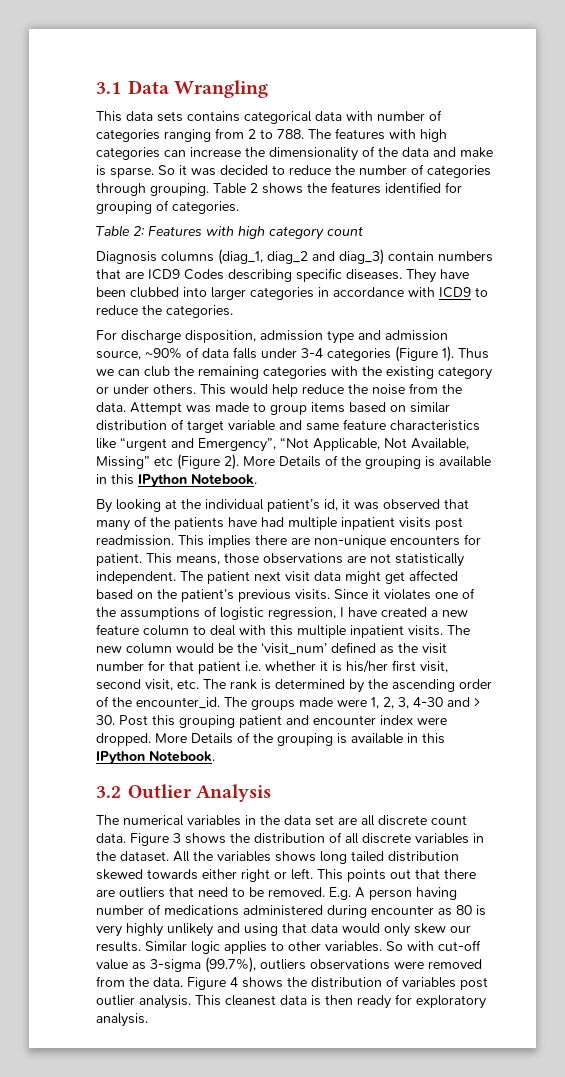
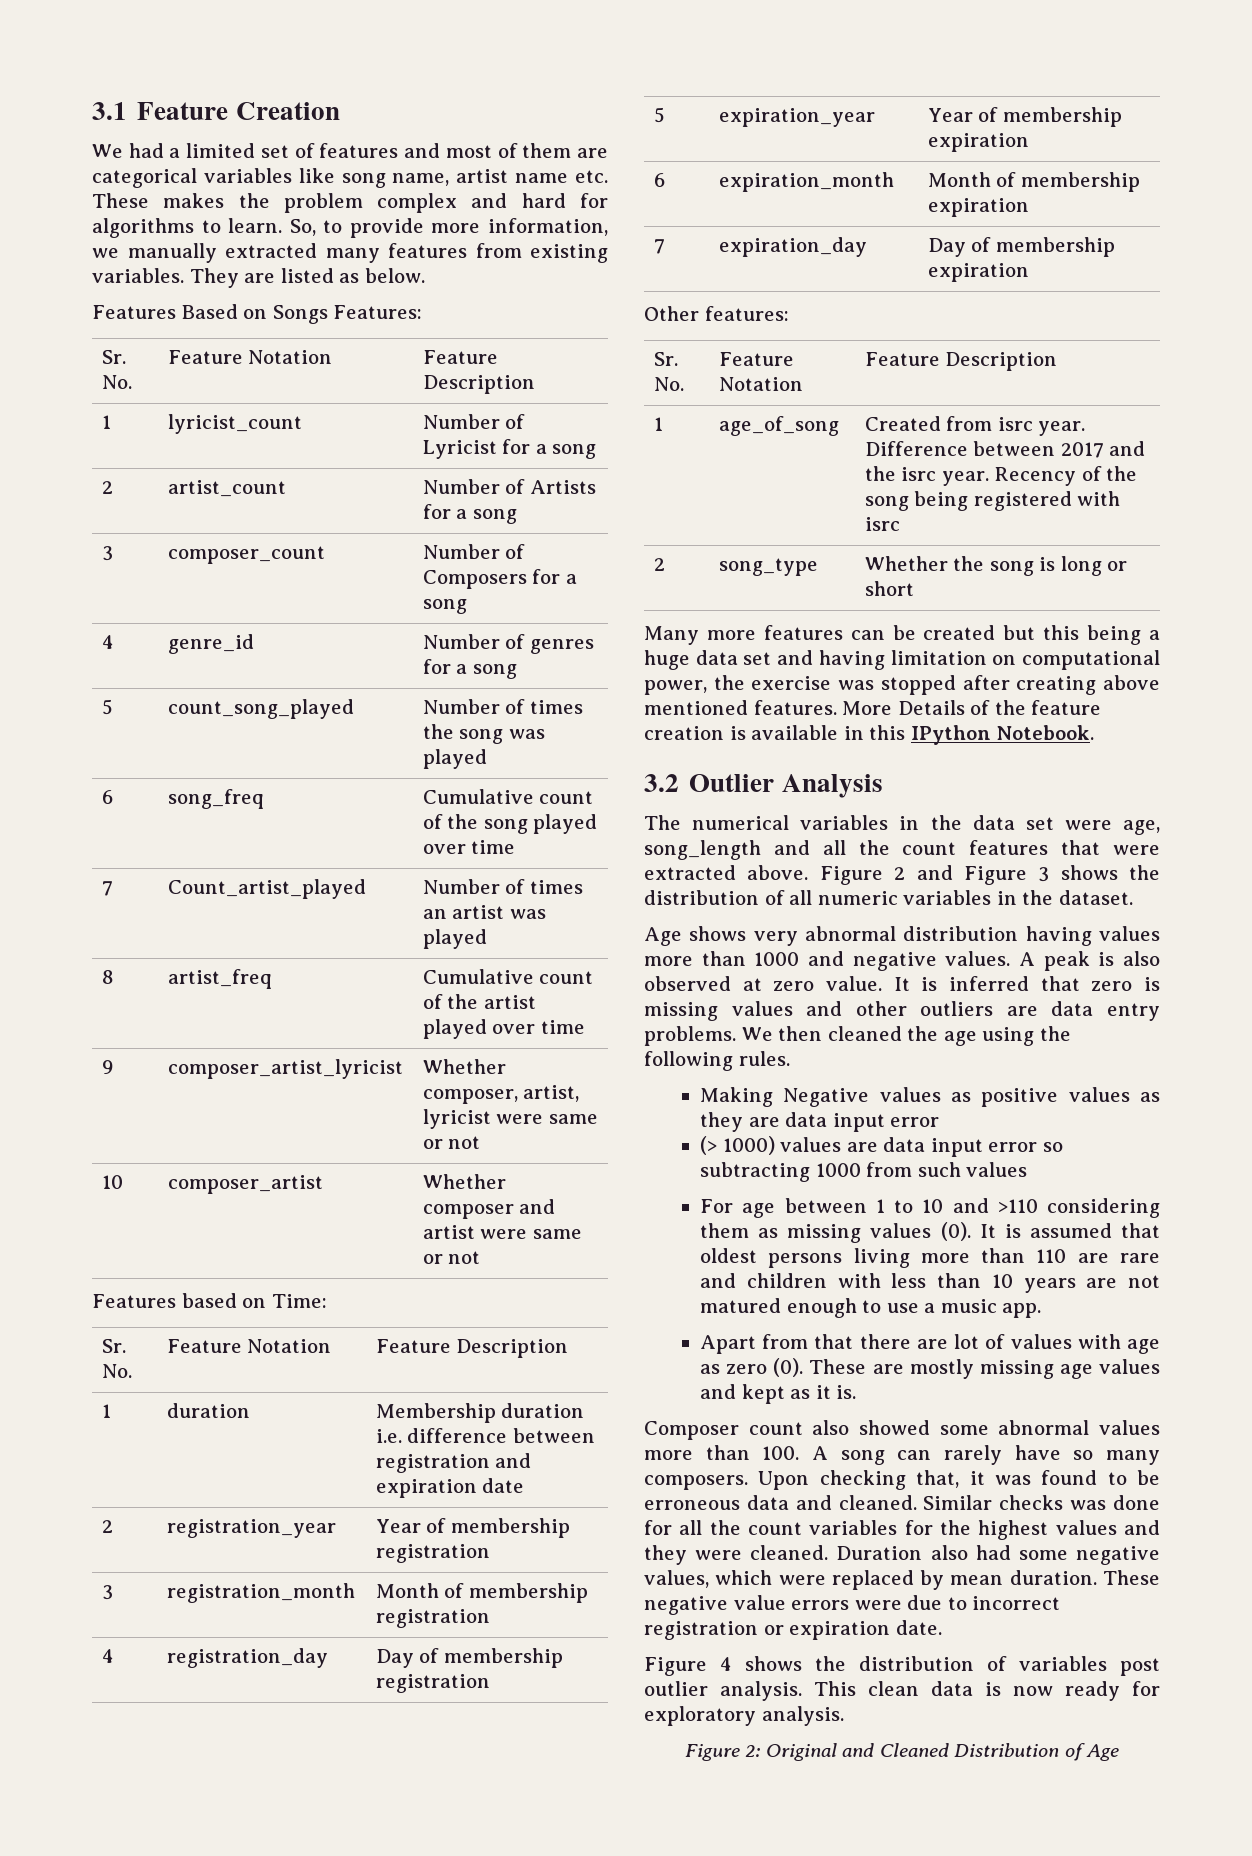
[128,80,269,98] [96,110,442,124] [96,128,447,142] [96,146,493,161] [96,164,491,178] [96,182,462,196] [96,200,239,214] [96,225,363,240] [96,249,493,265] [96,268,469,283] [96,287,488,300] [96,305,233,318] [96,330,448,344] [96,346,489,362] [96,366,492,380] [96,383,462,397] [96,402,450,415] [96,419,480,433] [96,437,469,452] [96,454,491,470] [96,474,257,487] [96,499,469,513] [96,516,463,531] [96,534,481,548] [96,553,464,567] [96,570,458,584] [96,588,475,602] [96,606,468,620] [96,624,470,638] [96,642,447,655] [96,660,448,674] [96,679,492,693] [96,696,480,710] [96,715,447,728] [96,732,333,746] Data Wrangling // This data sets contains categorical data with number of categories ranging from 2 to 788. The features with high categories can increase the dimensionality of the data and make is sparse. So it was decided to reduce the number of categories through grouping. Table 2 shows the features identified for grouping of categories. // Table 2: Features with high category count // Diagnosis columns (diag_1, diag_2 and diag_3) contain numbers that are ICD9 Codes describing specific diseases. They have been clubbed into larger categories in accordance with ICD9 to reduce the categories. // For discharge disposition, admission type and admission source, ~90% of data falls under 3-4 categories (Figure 1). Thus we can club the remaining categories with the existing category or under others. This would help reduce the noise from the data. Attempt was made to group items based on similar distribution of target variable and same feature characteristics like “urgent and Emergency”, “Not Applicable, Not Available, Missing” etc (Figure 2). More Details of the grouping is available in this IPython Notebook. // By looking at the individual patient’s id, it was observed that many of the patients have had multiple inpatient visits post readmission. This implies there are non-unique encounters for patient. This means, those observations are not statistically independent. The patient next visit data might get affected based on the patient’s previous visits. Since it violates one of the assumptions of logistic regression, I have created a new feature column to deal with this multiple inpatient visits. The new column would be the ‘visit_num’ defined as the visit number for that patient i.e. whether it is his/her first visit, second visit, etc. The rank is determined by the ascending order of the encounter_id. The groups made were 1, 2, 3, 4-30 and > 30. Post this grouping patient and encounter index were dropped. More Details of the grouping -> [137,102,340,120] [92,143,608,158] [92,168,608,188] [92,193,608,213] [92,218,608,238] [92,243,608,263] [92,268,425,288] [92,304,423,324] [101,350,126,364] [101,375,132,389] [167,350,333,364] [422,350,498,364] [422,375,535,394] [101,415,111,429] [167,414,302,434] [422,414,526,429] [422,439,597,459] [101,481,113,494] [167,480,286,497] [422,479,596,494] [422,504,517,524] [101,546,113,561] [167,546,325,564] [422,544,526,559] [422,569,577,589] [422,599,467,614] [101,635,114,649] [167,634,254,654] [422,634,594,654] [422,659,517,679] [101,699,113,715] [167,699,354,719] [422,699,583,714] [422,724,545,744] [422,749,487,769] [101,790,113,804] [167,789,264,809] [422,789,594,804] [422,814,598,834] [422,840,516,854] [101,881,113,896] [167,879,366,899] [422,879,583,894] [422,905,546,919] [422,929,487,949] [101,970,114,984] [167,969,272,989] [422,969,594,984] [422,994,536,1009] [422,1019,585,1039] [101,1060,114,1074] [167,1059,403,1079] [422,1059,506,1074] [422,1085,580,1104] [422,1109,598,1129] [422,1136,481,1149] [101,1175,123,1189] [167,1175,323,1194] [422,1174,506,1189] [422,1199,556,1219] [422,1225,582,1239] [422,1251,481,1264] [92,1293,327,1308] [101,1339,126,1353] [101,1364,132,1378] [166,1339,332,1353] [375,1339,569,1358] [101,1404,111,1418] [166,1403,250,1418] [375,1403,585,1423] [375,1428,595,1443] [375,1453,532,1473] [375,1478,525,1498] [101,1520,113,1533] [166,1519,336,1538] [375,1518,570,1538] [375,1544,490,1563] [101,1585,113,1600] [166,1583,355,1603] [375,1583,588,1603] [375,1609,490,1628] [101,1649,114,1663] [166,1648,328,1668] [375,1648,563,1668] [375,1674,490,1693] [653,107,665,123] [718,108,875,127] [927,107,1122,127] [927,133,1029,152] [653,173,665,187] [718,172,894,192] [927,172,1140,192] [927,198,1029,217] [653,239,665,254] [718,237,867,257] [927,237,1115,257] [927,263,1029,282] [644,306,789,321] [653,352,678,366] [653,377,684,391] [718,352,794,366] [718,377,803,391] [864,352,1058,371] [653,417,663,431] [718,416,839,436] [864,416,1086,436] [864,441,1146,458] [864,466,1138,486] [864,491,1121,511] [864,517,900,531] [653,558,665,571] [718,558,818,576] [864,556,1128,576] [864,581,914,596] [644,625,1160,645] [644,650,1160,670] [644,675,1160,695] [644,700,1102,715] [644,726,724,740] Feature Creation // We had a limited set of features and most of them are categorical variables like song name, artist name etc. These makes the problem complex and hard for algorithms to learn. So, to provide more information, we manually extracted many features from existing variables. They are listed as below. // Features Based on Songs Features: // Sr. No. | Feature Notation | Feature Description // 1 | lyricist_count | Number of Lyricist for a song // 2 | artist_count | Number of Artists for a song // 3 | composer_count | Number of Composers for a song // 4 | genre_id | Number of genres for a song // 5 | count_song_played | Number of times the song was played // 6 | song_freq | Cumulative count of the song played over time // 7 | Count_artist_played | Number of times an artist was played // 8 | artist_freq | Cumulative count of the artist played over time // 9 | composer_artist_lyricist | Whether composer, artist, lyricist were same or not // 10 | composer_artist | Whether composer and artist were same or not // Features based on Time: // Sr. No. | Feature Notation | Feature Description // 1 | duration | Membership duration i.e. difference between registration and expiration date // 2 | registration_year | Year of membership registration // 3 | registration_month | Month of membership registration // 4 | registration_day | Day of membership registration // 5 | expiration_year | Year of membership expiration // 6 | expiration_month | Month of membership expiration // 7 | expiration_day | Day of membership expiration // Other features: // Sr. No. | Feature Notation | Feature Description // 1 | age_of_song | Created from isrc year. Difference between 2017 and the isrc year. Recency of the song being registered with isrc // 2 | song_type | Whether the song is long or short // Many more features can be created but this being a huge data set and having limitation on computational power, the exercise was stopped after creating above mentioned features. More Details of the feature creation
[338,815,467,826] [96,833,126,843] are all discrete count data. -> [1064,820,1160,835] [644,840,1160,860] [644,865,953,885] were age, song_length and all the count features that were extracted above. Figure 2 and
[362,833,411,844] discrete -> [817,891,898,905] numeric
[173,851,459,864] [96,868,476,882] [96,887,457,900] [96,904,486,918] [96,923,471,937] [96,940,481,954] [96,957,482,973] [96,976,183,987] All the variables shows long tailed distribution skewed towards either right or left. This points out that there are outliers that need to be removed. E.g. A person having number of medications administered during encounter as 80 is very highly unlikely and using that data would only skew our results. Similar logic applies to other variables. So with cut-off value as 3-sigma (99.7%), outliers observations were removed from the data. -> [644,926,1160,946] [644,951,1160,971] [644,976,1160,991] [644,1001,1160,1021] [644,1026,1071,1046] [644,1051,790,1071] [699,1087,1160,1107] [699,1112,940,1132] [699,1136,1063,1157] [699,1162,1028,1182] [699,1198,1160,1218] [699,1222,1160,1243] [699,1248,1160,1268] [699,1273,1160,1293] [699,1298,1042,1318] [699,1334,1160,1354] [699,1358,1160,1379] [699,1384,857,1404] [644,1420,1160,1440] [644,1445,1160,1465] [644,1470,1160,1490] [644,1495,1160,1510] [644,1520,1160,1540] [644,1545,1160,1565] [644,1570,1160,1590] [644,1595,1061,1615] [644,1620,942,1640] // Age shows very abnormal distribution having values more than 1000 and negative values. A peak is also observed at zero value. It is inferred that zero is missing values and other outliers are data entry problems. We then cleaned the age using the following rules. // Making Negative values as positive values as they are data input error // (> 1000) values are data input error so subtracting 1000 from such values // For age between 1 to 10 and >110 considering them as missing values (0). It is assumed that oldest persons living more than 110 are rare and children with less than 10 years are not matured enough to use a music app. // Apart from that there are lot of values with age as zero (0). These are mostly missing age values and kept as it is. // Composer count also showed some abnormal values more than 100. A song can rarely have so many composers. Upon checking that, it was found to be erroneous data and cleaned. Similar checks was done for all the count variables for the highest values and they were cleaned. Duration also had some negative values, which were replaced by mean duration. These negative value errors were due to incorrect registration or expiration date. //
[225,995,276,1006] cleanest -> [868,1681,919,1696] clean
[325,995,353,1005] then -> [1013,1686,1053,1696] now
(148, 1020) none -> [684,1743,1120,1761] // Figure 2: Original and Cleaned Distribution of Age

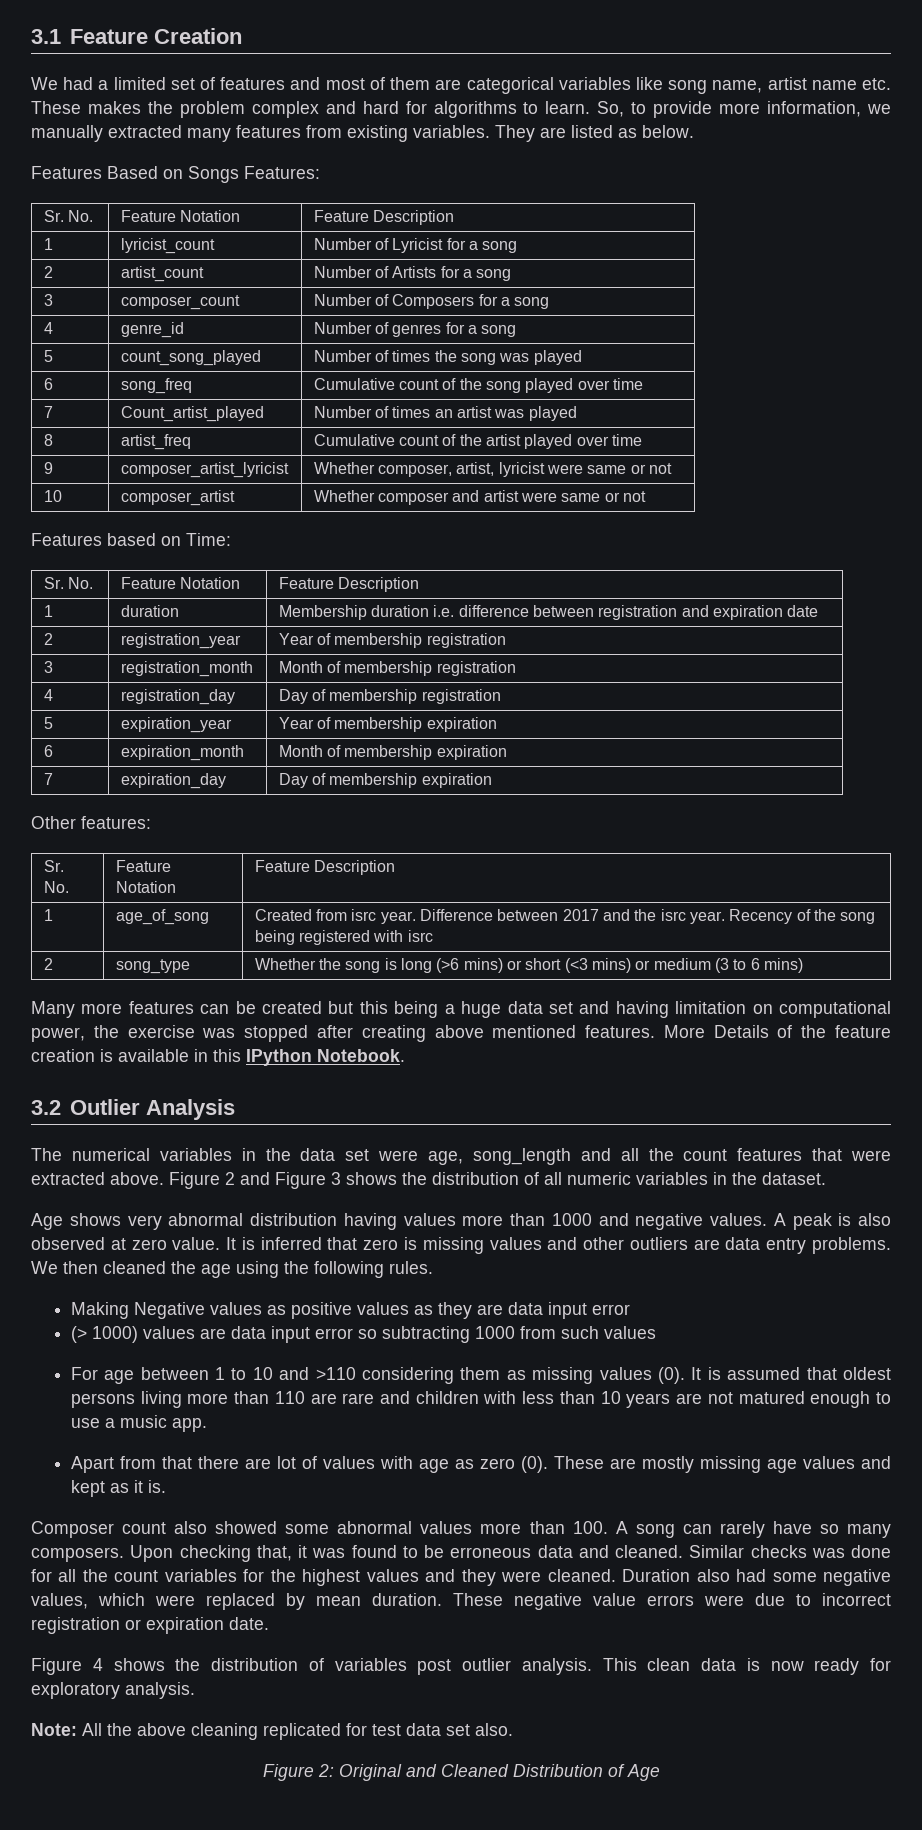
(1102, 566) none -> [436,958,503,973] (>6 mins)
(914, 588) none -> [564,958,803,973] (<3 mins) or medium (3 to 6 mins)
(844, 1716) none -> [31,1723,513,1740] // Note: All the above cleaning replicated for test data set also.

